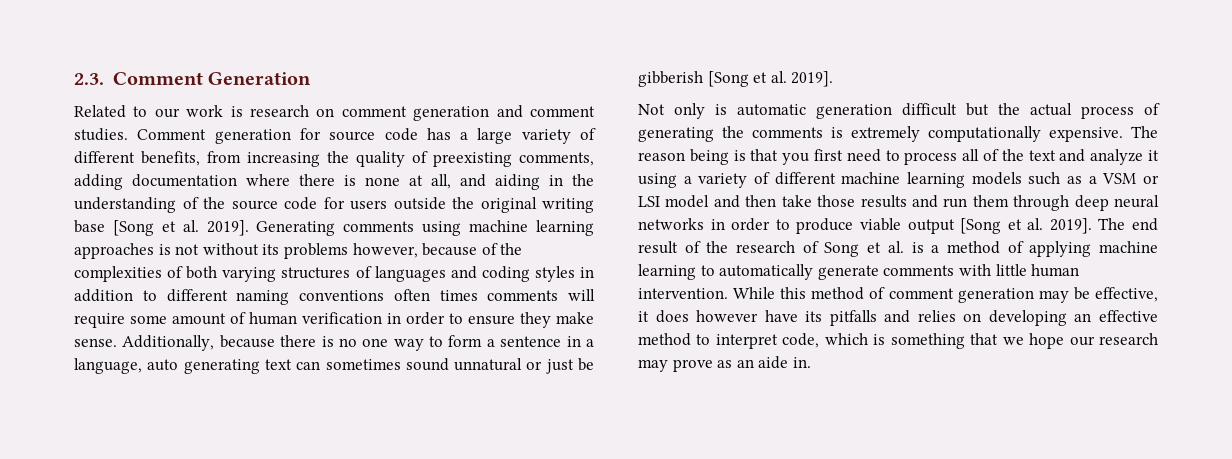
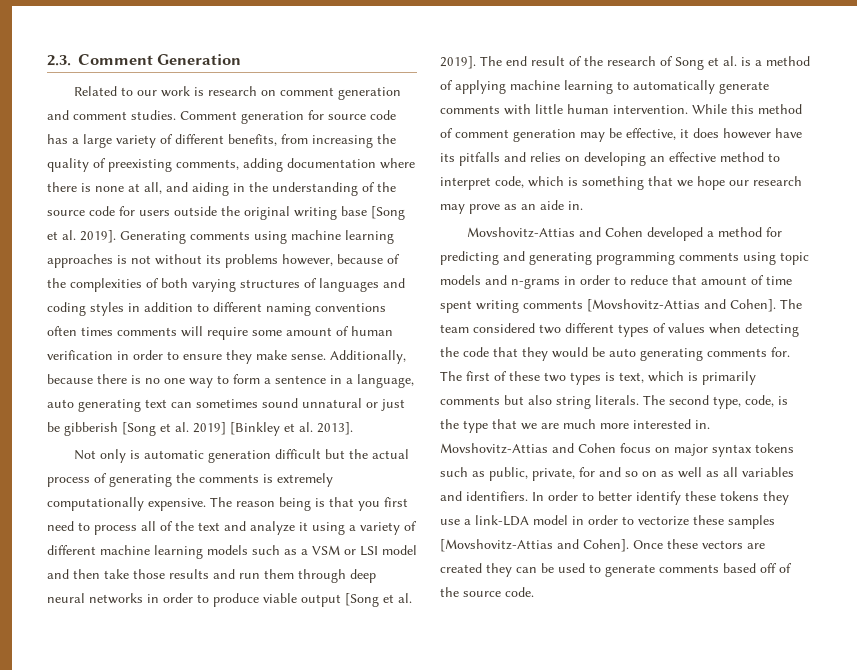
[791,71,834,87] 2019]. -> [193,422,353,436] 2019] [Binkley et al. 2013].
(811, 362) none -> [466,227,782,241] [440,251,809,265] [440,275,792,289] [440,299,802,313] [440,323,799,337] [440,347,790,361] [440,371,756,385] [440,395,788,409] [440,419,710,433] [440,443,794,457] [440,467,794,481] [440,491,789,505] [440,515,775,529] [440,539,765,552] [440,563,792,577] [440,587,534,597] // Movshovitz-Attias and Cohen developed a method for predicting and generating programming comments using topic models and n-grams in order to reduce that amount of time spent writing comments [Movshovitz-Attias and Cohen]. The team considered two different types of values when detecting the code that they would be auto generating comments for. The first of these two types is text, which is primarily comments but also string literals. The second type, code, is the type that we are much more interested in. Movshovitz-Attias and Cohen focus on major syntax tokens such as public, private, for and so on as well as all variables and identifiers. In order to better identify these tokens they use a link-LDA model in order to vectorize these samples [Movshovitz-Attias and Cohen]. Once these vectors are created they can be used to generate comments based off of the source code.

